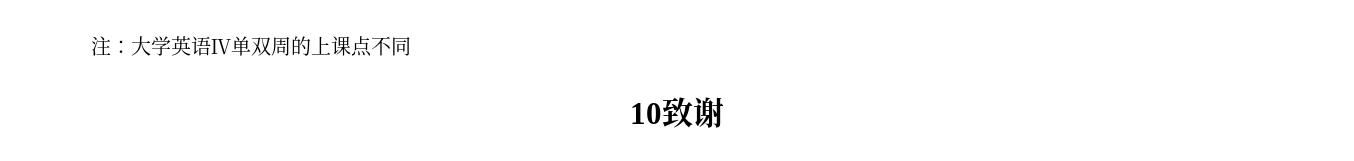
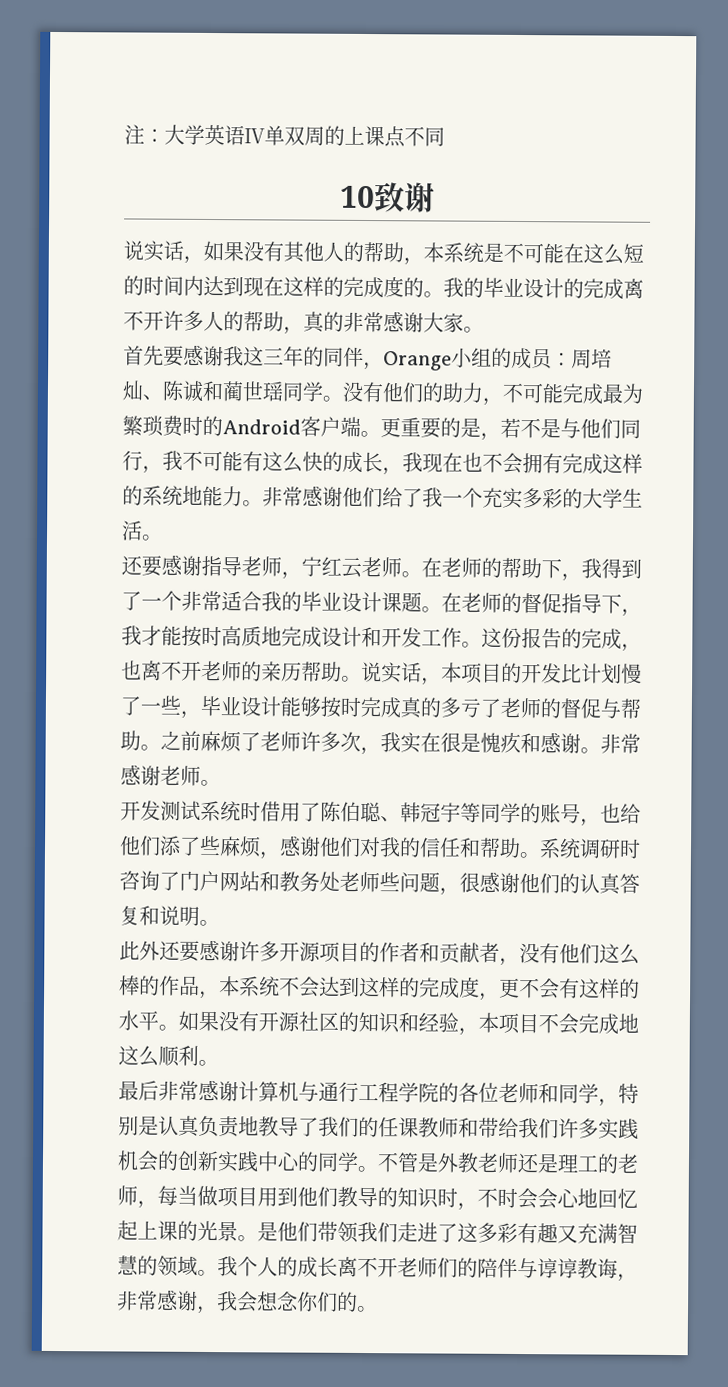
(724, 112) none -> [123,240,644,266] [123,275,644,300] [123,310,484,335] [123,344,612,371] [122,380,644,406] [122,415,641,441] [122,450,643,476] [122,485,643,510] [121,520,163,541] [121,554,642,582] [121,590,642,617] [121,625,642,652] [121,660,642,686] [120,695,641,719] [120,730,641,756] [120,764,221,787] [120,800,641,827] [119,835,641,860] [119,870,640,896] [119,905,220,927] [119,939,640,967] [119,975,640,1001] [118,1010,639,1036] [118,1045,219,1067] [118,1079,639,1107] [118,1115,639,1140] [117,1150,639,1174] [117,1185,638,1211] [117,1220,638,1244] [117,1255,638,1282] [117,1289,378,1315] // 说实话，如果没有其他人的帮助，本系统是不可能在这么短的时间内达到现在这样的完成度的。我的毕业设计的完成离不开许多人的帮助，真的非常感谢大家。 // 首先要感谢我这三年的同伴，Orange小组的成员：周培灿、陈诚和蔺世瑶同学。没有他们的助力，不可能完成最为繁琐费时的Android客户端。更重要的是，若不是与他们同行，我不可能有这么快的成长，我现在也不会拥有完成这样的系统地能力。非常感谢他们给了我一个充实多彩的大学生活。 // 还要感谢指导老师，宁红云老师。在老师的帮助下，我得到了一个非常适合我的毕业设计课题。在老师的督促指导下，我才能按时高质地完成设计和开发工作。这份报告的完成，也离不开老师的亲历帮助。说实话，本项目的开发比计划慢了一些，毕业设计能够按时完成真的多亏了老师的督促与帮助。之前麻烦了老师许多次，我实在很是愧疚和感谢。非常感谢老师。 // 开发测试系统时借用了陈伯聪、韩冠宇等同学的账号，也给他们添了些麻烦，感谢他们对我的信任和帮助。系统调研时咨询了门户网站和教务处老师些问题，很感谢他们的认真答复和说明。 // 此外还要感谢许多开源项目的作者和贡献者，没有他们这么棒的作品，本系统不会达到这样的完成度，更不会有这样的水平。如果没有开源社区的知识和经验，本项目不会完成地这么顺利。 // 最后非常感谢计算机与通行工程学院的各位老师和同学，特别是认真负责地教导了我们的任课教师和带给我们许多实践机会的创新实践中心的同学。不管是外教老师还是理工的老师，每当做项目用到他们教导的知识时，不时会会心地回忆起上课的光景。是他们带领我们走进了这多彩有趣又充满智慧的领域。我个人的成长离不开老师们的陪伴与谆谆教诲，非常感谢，我会想念你们的。

